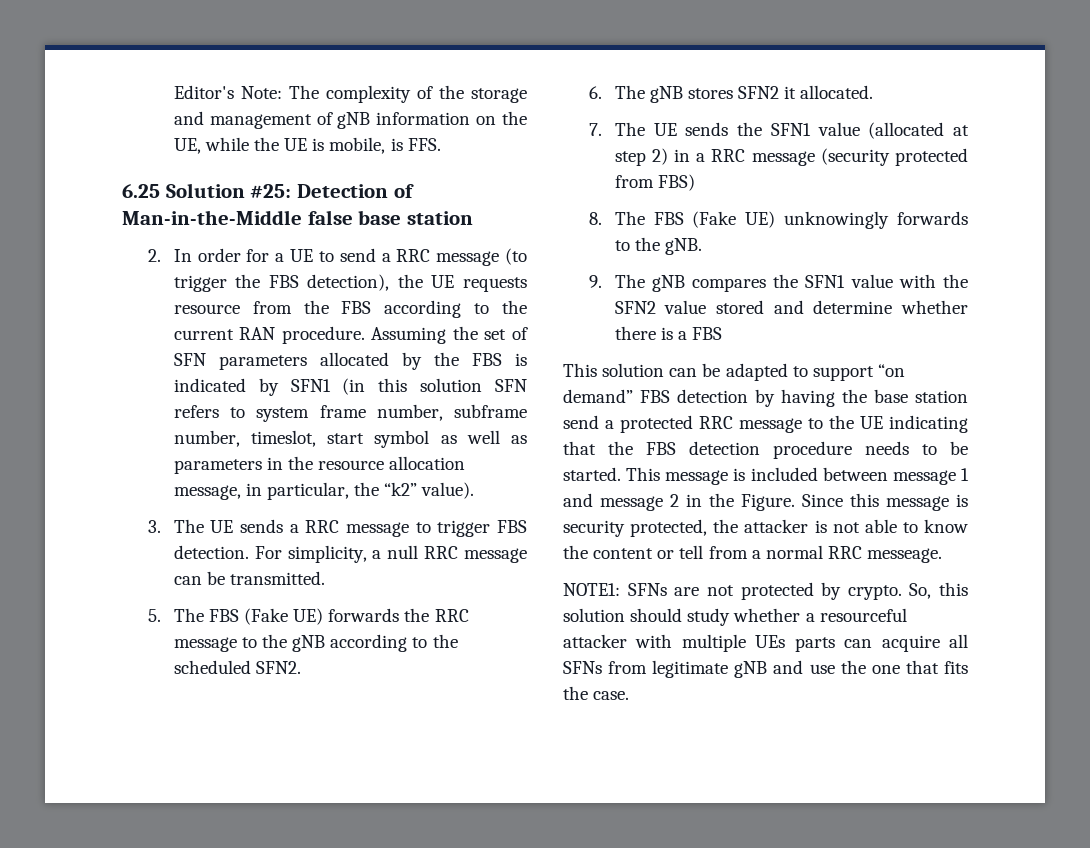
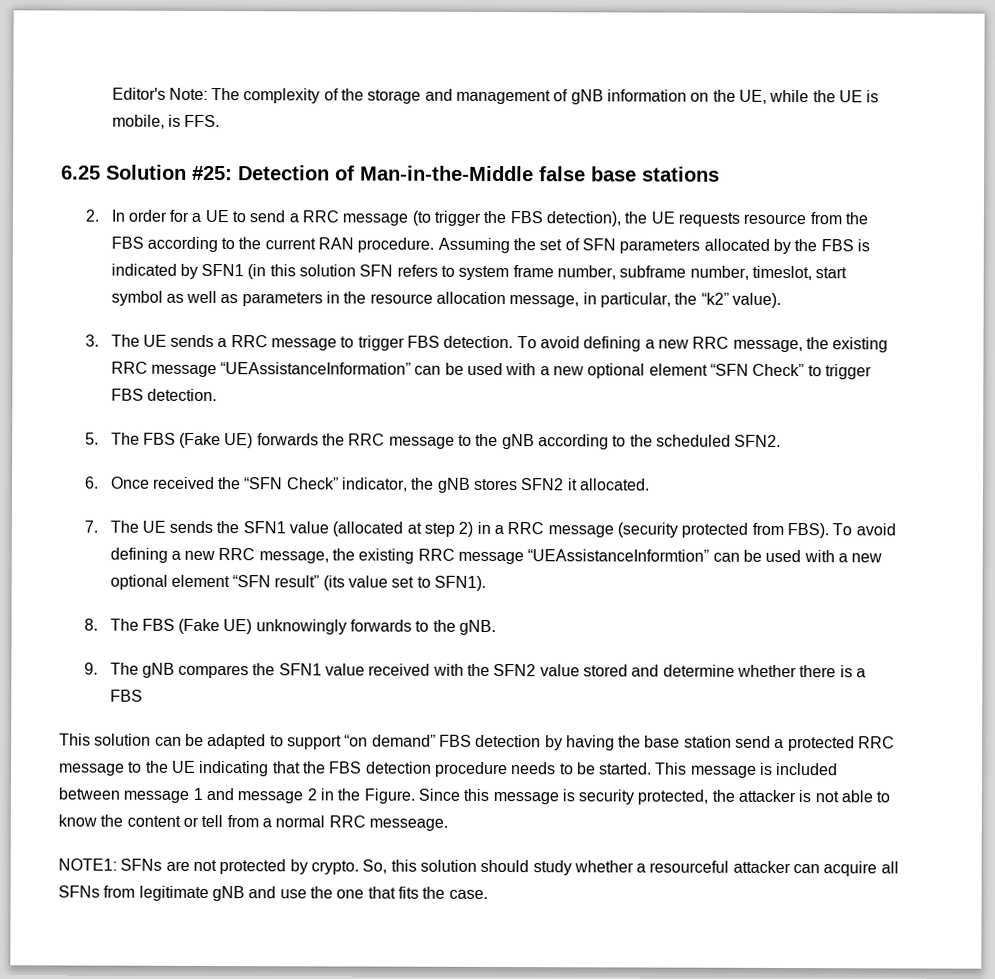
[407,211,474,225] station -> [642,166,720,182] stations
[254,545,527,563] [173,571,326,585] For simplicity, a null RRC message can be transmitted. -> [516,336,889,353] [110,361,872,380] [110,388,217,402] To avoid defining a new RRC message, the existing RRC message “UEAssistanceInformation” can be used with a new optional element “SFN Check” to trigger FBS detection.
[614,85,645,99] The -> [110,476,435,492] Once received the “SFN Check” indicator, the
[657,174,695,191] FBS) -> [786,523,896,539] [109,547,883,565] [109,574,487,591] FBS). To avoid defining a new RRC message, the existing RRC message “UEAssistanceInformtion” can be used with a new optional element “SFN result” (its value set to SFN1).
(893, 281) none -> [368,663,431,676] received
[635,634,835,652] with multiple UEs parts -> (791, 867) none

